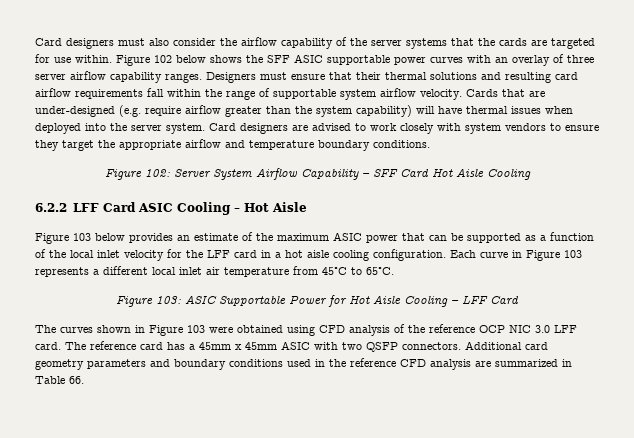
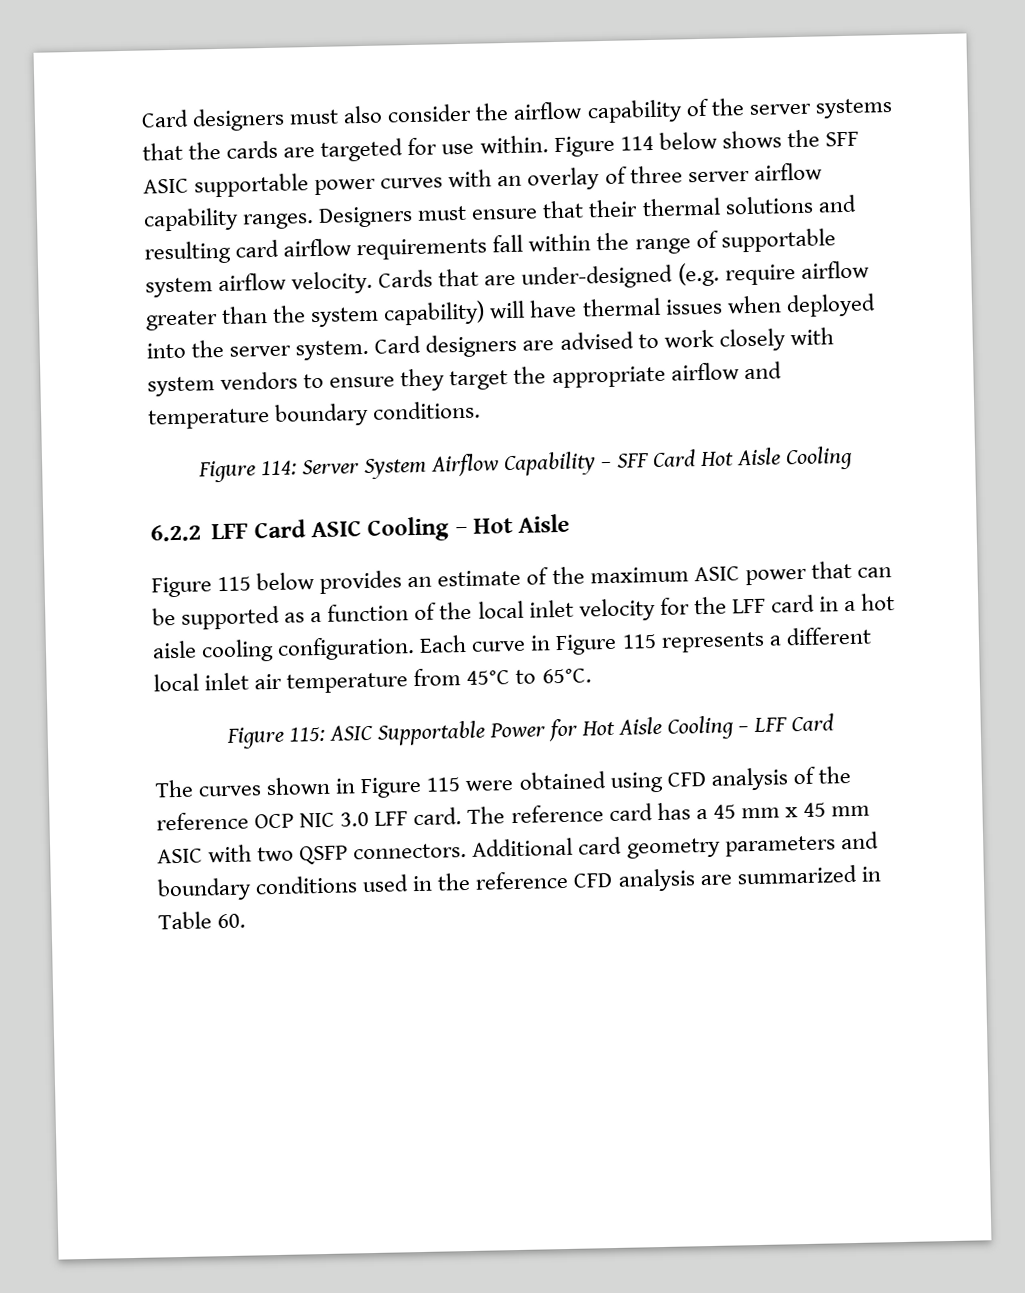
[154,55,172,63] 102 -> [619,135,654,151] 114
[144,169,170,177] 102: -> [260,460,297,476] 114:
[73,233,91,241] 103 -> [217,576,252,592] 115
[564,250,582,258] 103 -> [621,634,657,649] 115
[156,296,181,304] 103: -> [288,726,325,742] 115:
[187,325,205,333] 103 -> [426,777,461,792] 115
[199,342,277,350] 45mm x 45mm -> [712,802,871,819] 45 mm x 45 mm
[69,376,84,384] 66. -> [217,913,247,929] 60.

